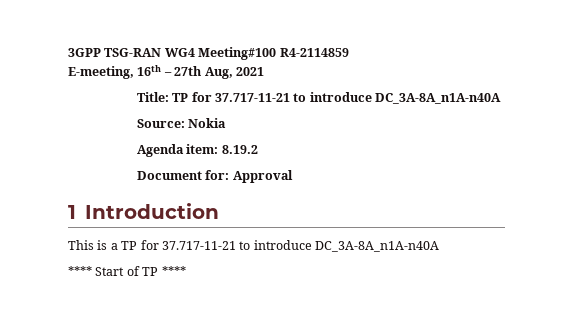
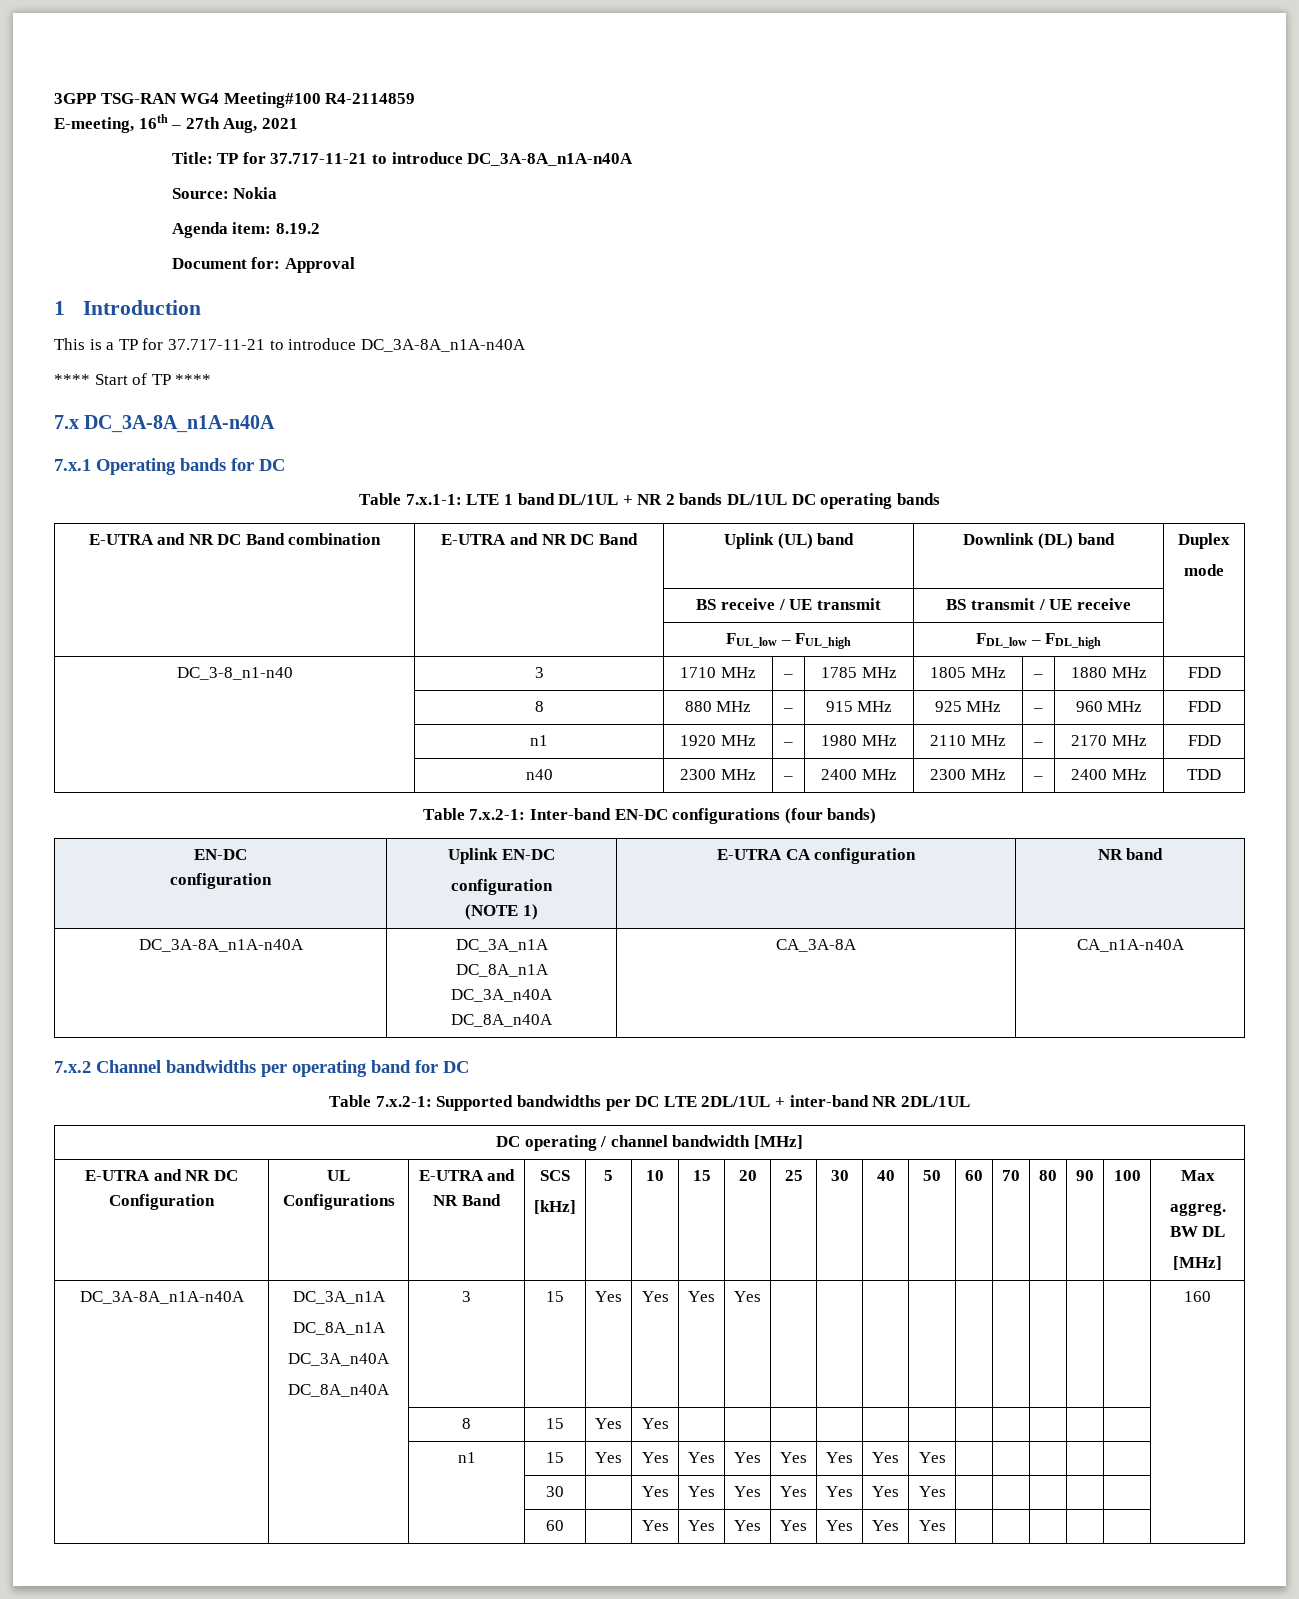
(186, 271) none -> [54,415,276,433] [54,458,285,475] [359,493,940,509] [88,533,382,545] [441,533,638,545] [723,533,855,549] [963,533,1115,549] [1178,533,1230,549] [1184,564,1224,576] [696,598,881,610] [946,598,1131,610] [725,633,852,649] [975,633,1102,649] [176,667,293,680] [534,667,544,678] [680,667,756,678] [783,674,793,678] [821,667,897,678] [930,667,1006,678] [1033,674,1043,678] [1071,667,1147,678] [1187,667,1221,678] [534,701,544,712] [684,701,752,712] [783,708,793,712] [825,701,893,712] [934,701,1002,712] [1033,708,1043,712] [1075,701,1143,712] [1187,701,1221,712] [530,735,548,746] [680,735,756,746] [783,742,793,746] [821,735,897,746] [930,735,1006,746] [1033,742,1043,746] [1071,735,1147,746] [1187,735,1221,746] [525,769,553,780] [680,769,756,780] [783,776,793,780] [821,769,897,780] [930,769,1006,780] [1033,776,1043,780] [1071,769,1147,780] [1187,769,1221,780] [422,808,877,824] [194,849,247,860] [170,873,272,889] [448,848,555,864] [451,879,553,895] [465,904,538,920] [716,848,917,864] [1097,848,1164,860] [138,939,304,952] [455,939,549,952] [455,964,549,977] [451,989,553,1002] [451,1014,553,1027] [776,939,857,952] [1076,939,1185,952] [54,1060,469,1077] [329,1095,970,1111] [496,1135,803,1151] [85,1169,238,1181] [109,1194,215,1210] [327,1170,351,1181] [282,1194,395,1210] [418,1169,516,1181] [433,1194,501,1206] [540,1170,570,1181] [534,1200,576,1214] [604,1170,613,1181] [646,1170,664,1181] [692,1170,711,1181] [738,1170,757,1181] [784,1170,803,1181] [830,1170,849,1181] [876,1170,895,1181] [923,1170,941,1181] [965,1170,983,1181] [1002,1170,1020,1181] [1039,1170,1057,1181] [1076,1170,1094,1181] [1113,1170,1141,1181] [1180,1170,1215,1181] [1169,1203,1226,1216] [1169,1226,1226,1237] [1173,1256,1222,1270] [79,1291,245,1304] [292,1291,386,1304] [292,1322,386,1335] [288,1353,390,1366] [288,1384,390,1397] [462,1291,472,1302] [546,1291,564,1302] [595,1291,622,1302] [641,1291,669,1302] [688,1291,715,1302] [734,1291,761,1302] [1184,1291,1211,1302] [462,1418,472,1429] [546,1418,564,1429] [595,1418,622,1429] [641,1418,669,1429] [457,1452,476,1463] [546,1452,564,1463] [595,1452,622,1463] [641,1452,669,1463] [688,1452,715,1463] [734,1452,761,1463] [780,1452,807,1463] [826,1452,853,1463] [872,1452,899,1463] [918,1452,946,1463] [546,1486,564,1497] [641,1486,669,1497] [688,1486,715,1497] [734,1486,761,1497] [780,1486,807,1497] [826,1486,853,1497] [872,1486,899,1497] [918,1486,946,1497] [546,1520,564,1531] [641,1520,669,1531] [688,1520,715,1531] [734,1520,761,1531] [780,1520,807,1531] [826,1520,853,1531] [872,1520,899,1531] [918,1520,946,1531] // 7.x DC_3A-8A_n1A-n40A // 7.x.1 Operating bands for DC // Table 7.x.1-1: LTE 1 band DL/1UL + NR 2 bands DL/1UL DC operating bands // E-UTRA and NR DC Band combination | E-UTRA and NR DC Band | Uplink (UL) band | Downlink (DL) band | Duplex // mode // | | BS receive / UE transmit | BS transmit / UE receive | // | | FUL_low – FUL_high | FDL_low – FDL_high | // DC_3-8_n1-n40 | 3 | 1710 MHz | – | 1785 MHz | 1805 MHz | – | 1880 MHz | FDD // | 8 | 880 MHz | – | 915 MHz | 925 MHz | – | 960 MHz | FDD // | n1 | 1920 MHz | – | 1980 MHz | 2110 MHz | – | 2170 MHz | FDD // | n40 | 2300 MHz | – | 2400 MHz | 2300 MHz | – | 2400 MHz | TDD // Table 7.x.2-1: Inter-band EN-DC configurations (four bands) // EN-DC // configuration | Uplink EN-DC // configuration // (NOTE 1) | E-UTRA CA configuration | NR band // DC_3A-8A_n1A-n40A | DC_3A_n1A // DC_8A_n1A // DC_3A_n40A // DC_8A_n40A | CA_3A-8A | CA_n1A-n40A // 7.x.2 Channel bandwidths per operating band for DC // Table 7.x.2-1: Supported bandwidths per DC LTE 2DL/1UL + inter-band NR 2DL/1UL // DC operating / channel bandwidth [MHz] // E-UTRA and NR DC Configuration | UL Configurations | E-UTRA and NR Band | SCS // [kHz] | 5 | 10 | 15 | 20 | 25 | 30 | 40 | 50 | 60 | 70 | 80 | 90 | 100 | Max // aggreg. BW DL // [MHz] // DC_3A-8A_n1A-n40A | DC_3A_n1A // DC_8A_n1A // DC_3A_n40A // DC_8A_n40A | 3 | 15 | Yes | Yes | Yes | Yes | | | | | | | | | | 160 // | | 8 | 15 | Yes | Yes | | | | | | | | | | | | // | | n1 | 15 | Yes | Yes | Yes | Yes | Yes | Yes | Yes | Yes | | | | | | // | | | 30 | | Yes | Yes | Yes | Yes | Yes | Yes | Yes | | | | | | // | | | 60 | | Yes | Yes | Yes | Yes | Yes | Yes | Yes | | | | | |

